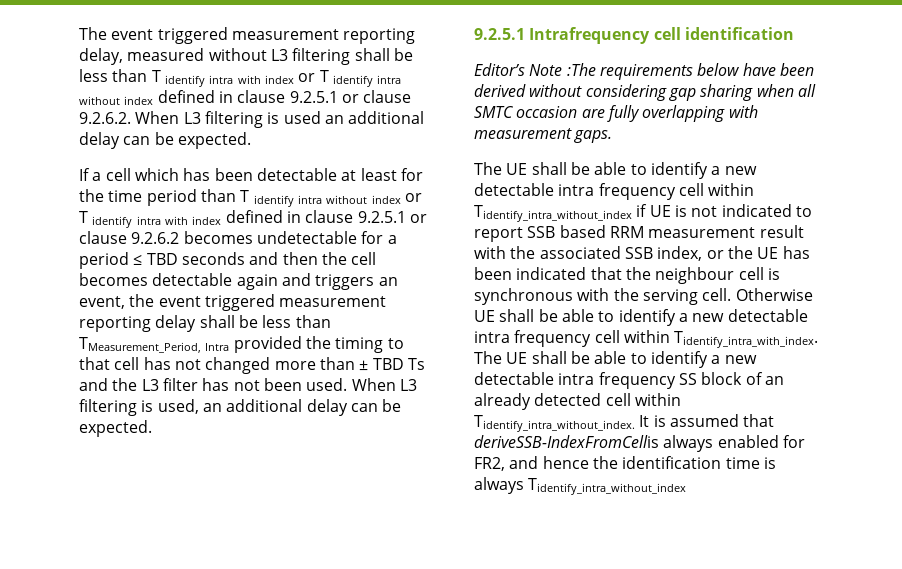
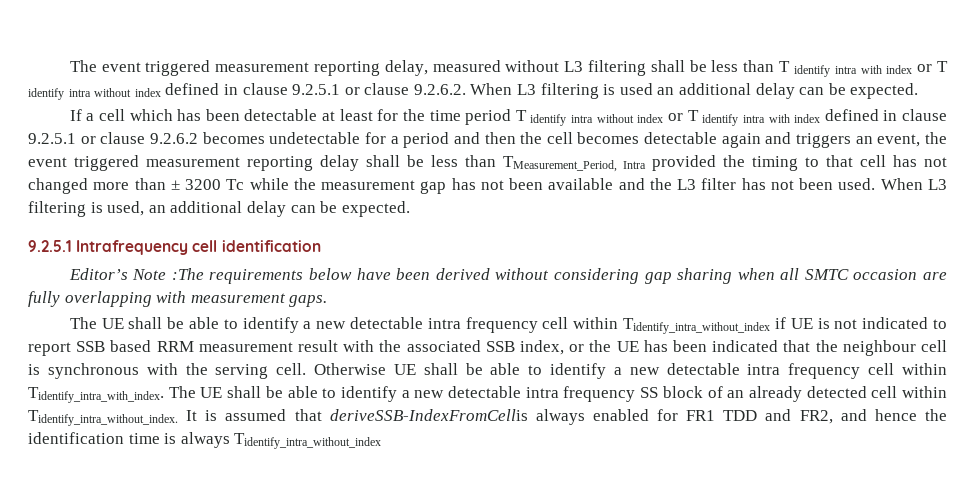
[200,189,236,202] than -> (512, 117) none
[133,252,245,265] ≤ TBD seconds -> (450, 140) none
[372,358,425,370] TBD Ts -> [185,178,614,194] 3200 Tc while the measurement gap has not been available
(805, 441) none -> [686,409,792,421] FR1 TDD and

